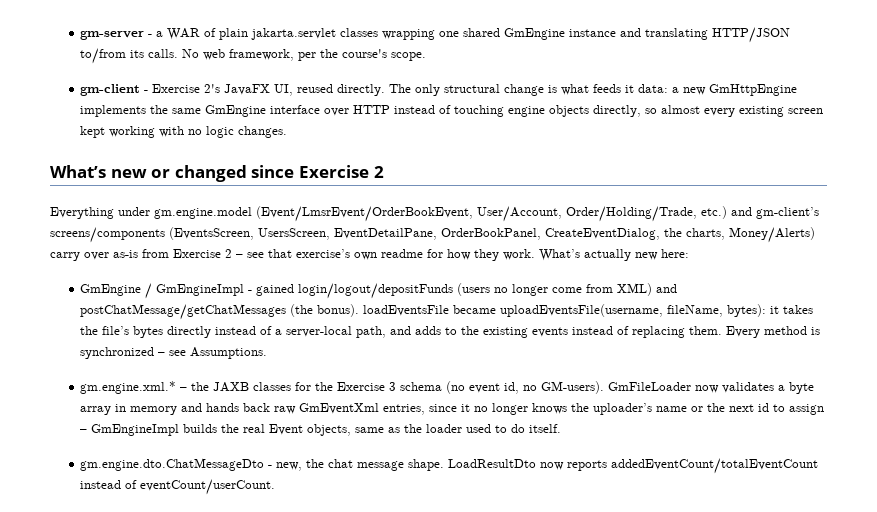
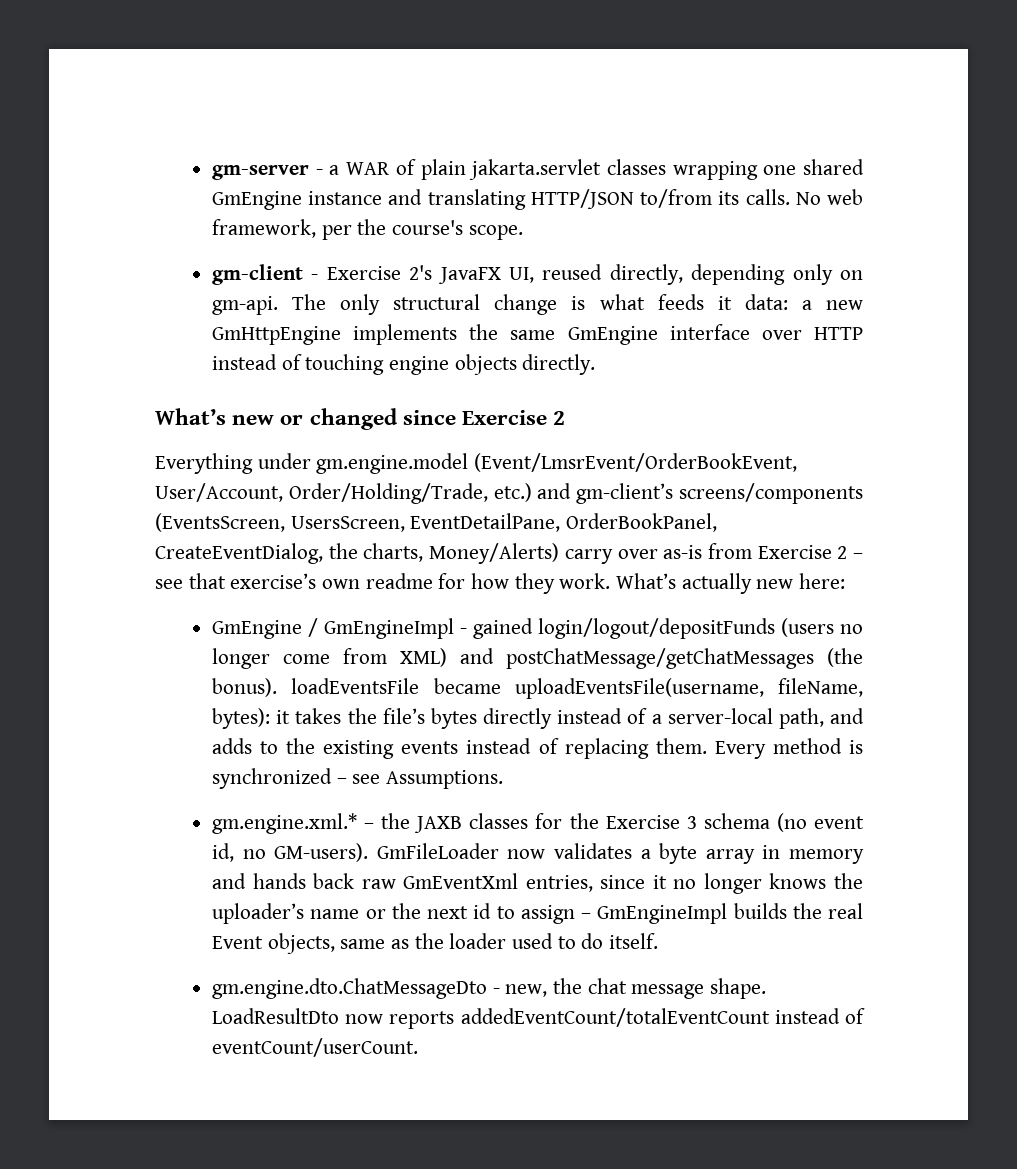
[337,84,386,96] directly. -> [609,264,863,285] [212,296,279,315] directly, depending only on gm-api.
[593,105,824,117] [80,126,288,138] directly, so almost every existing screen kept working with no logic changes. -> [522,354,596,375] directly.

